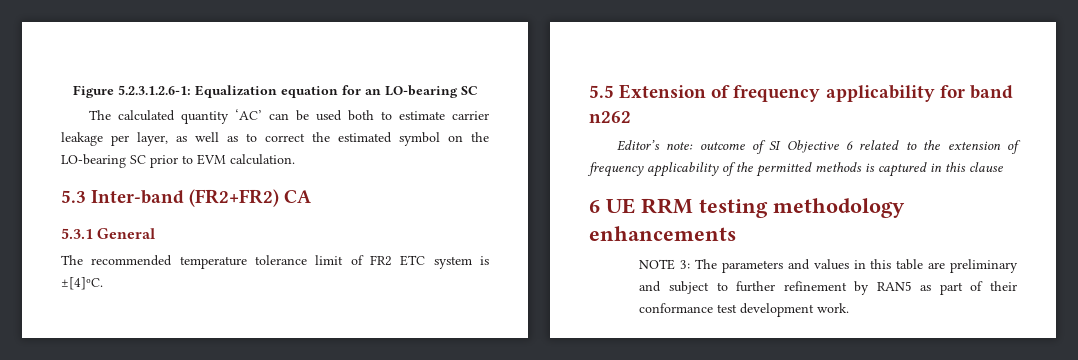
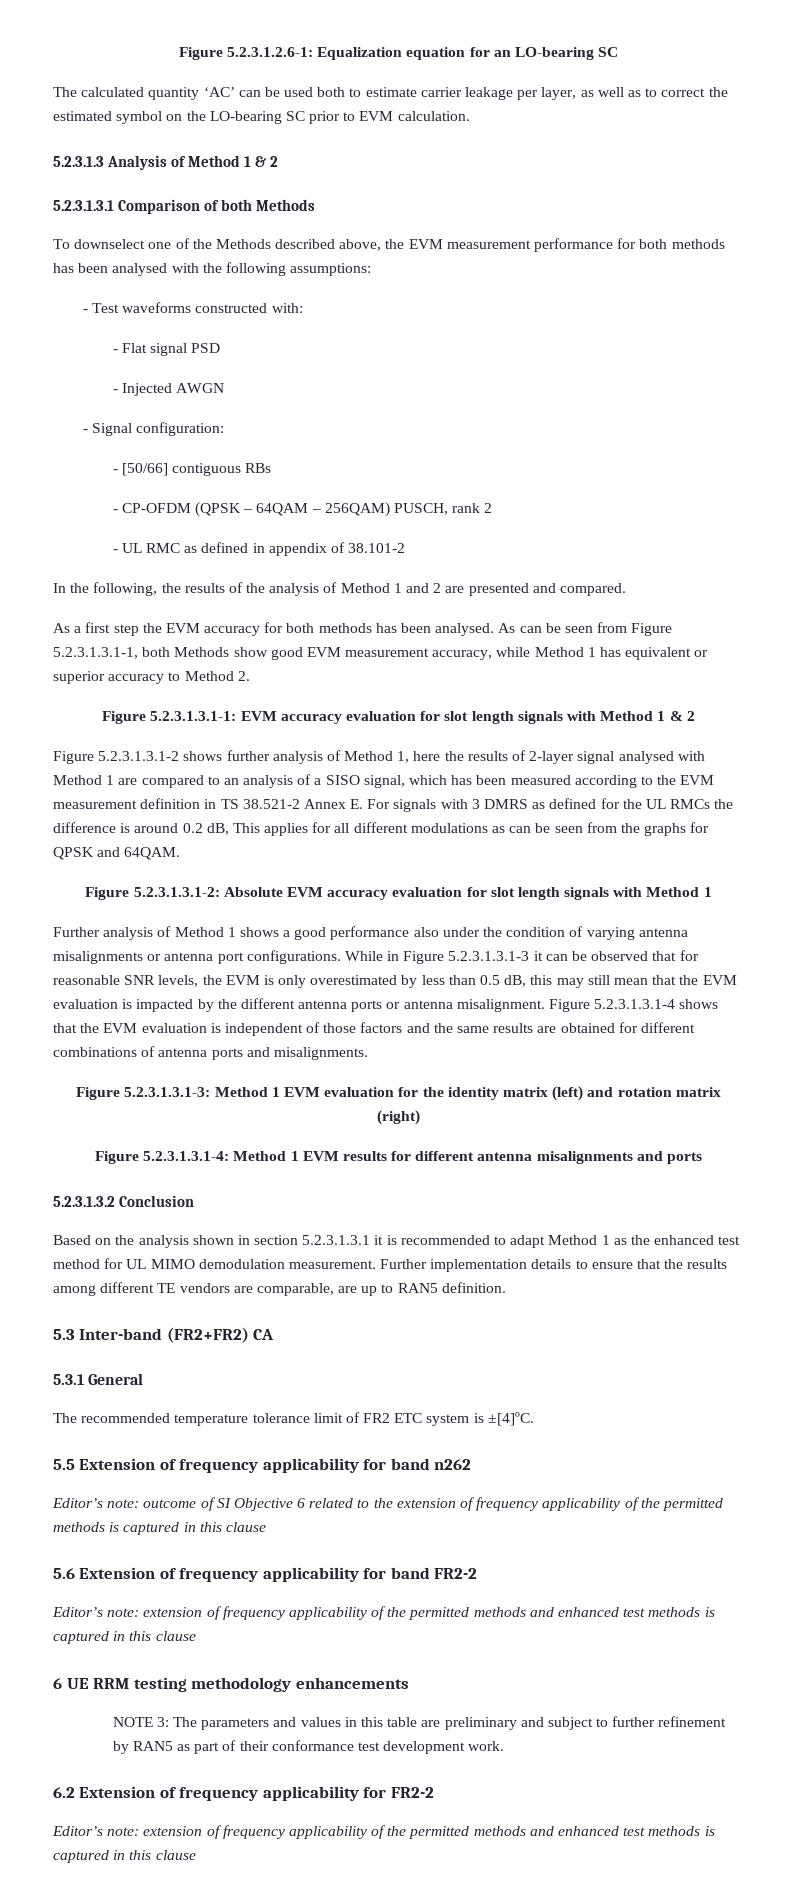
(295, 159) none -> [53,155,279,170] [53,199,316,214] [53,238,725,252] [53,262,372,276] [82,302,303,313] [112,343,221,356] [112,383,225,396] [82,422,225,436] [112,463,272,476] [112,502,493,517] [112,542,406,556] [53,582,626,596] [53,622,673,636] [53,647,709,660] [53,671,250,684] [102,711,695,724] [53,750,705,764] [53,774,715,788] [53,798,734,812] [53,822,710,836] [53,847,181,860] [85,887,712,900] [53,926,688,940] [53,950,699,964] [53,975,737,988] [53,998,719,1012] [53,1022,695,1036] [53,1046,368,1060] [76,1086,721,1101] [377,1110,420,1125] [94,1151,703,1164] [53,1195,195,1207] [53,1235,741,1248] [53,1258,728,1272] [53,1282,506,1296] // 5.2.3.1.3 Analysis of Method 1 & 2 // 5.2.3.1.3.1 Comparison of both Methods // To downselect one of the Methods described above, the EVM measurement performance for both methods has been analysed with the following assumptions: // - Test waveforms constructed with: // - Flat signal PSD // - Injected AWGN // - Signal configuration: // - [50/66] contiguous RBs // - CP-OFDM (QPSK – 64QAM – 256QAM) PUSCH, rank 2 // - UL RMC as defined in appendix of 38.101-2 // In the following, the results of the analysis of Method 1 and 2 are presented and compared. // As a first step the EVM accuracy for both methods has been analysed. As can be seen from Figure 5.2.3.1.3.1-1, both Methods show good EVM measurement accuracy, while Method 1 has equivalent or superior accuracy to Method 2. // Figure 5.2.3.1.3.1-1: EVM accuracy evaluation for slot length signals with Method 1 & 2 // Figure 5.2.3.1.3.1-2 shows further analysis of Method 1, here the results of 2-layer signal analysed with Method 1 are compared to an analysis of a SISO signal, which has been measured according to the EVM measurement definition in TS 38.521-2 Annex E. For signals with 3 DMRS as defined for the UL RMCs the difference is around 0.2 dB, This applies for all different modulations as can be seen from the graphs for QPSK and 64QAM. // Figure 5.2.3.1.3.1-2: Absolute EVM accuracy evaluation for slot length signals with Method 1 // Further analysis of Method 1 shows a good performance also under the condition of varying antenna misalignments or antenna port configurations. While in Figure 5.2.3.1.3.1-3 it can be observed that for reasonable SNR levels, the EVM is only overestimated by less than 0.5 dB, this may still mean that the EVM evaluation is impacted by the different antenna ports or antenna misalignment. Figure 5.2.3.1.3.1-4 shows that the EVM evaluation is independent of those factors and the same results are obtained for different combinations of antenna ports and misalignments. // Figure 5.2.3.1.3.1-3: Method 1 EVM evaluation for the identity matrix (left) and rotation matrix (right) // Figure 5.2.3.1.3.1-4: Method 1 EVM results for different antenna misalignments and ports // 5.2.3.1.3.2 Conclusion // Based on the analysis shown in section 5.2.3.1.3.1 it is recommended to adapt Method 1 as the enhanced test method for UL MIMO demodulation measurement. Further implementation details to ensure that the results among different TE vendors are comparable, are up to RAN5 definition.
(1003, 167) none -> [53,1567,478,1582] [52,1606,715,1620] [53,1631,196,1644] // 5.6 Extension of frequency applicability for band FR2-2 // Editor’s note: extension of frequency applicability of the permitted methods and enhanced test methods is captured in this clause
(850, 308) none -> [53,1786,434,1801] [52,1825,715,1839] [53,1850,196,1863] // 6.2 Extension of frequency applicability for FR2-2 // Editor’s note: extension of frequency applicability of the permitted methods and enhanced test methods is captured in this clause

